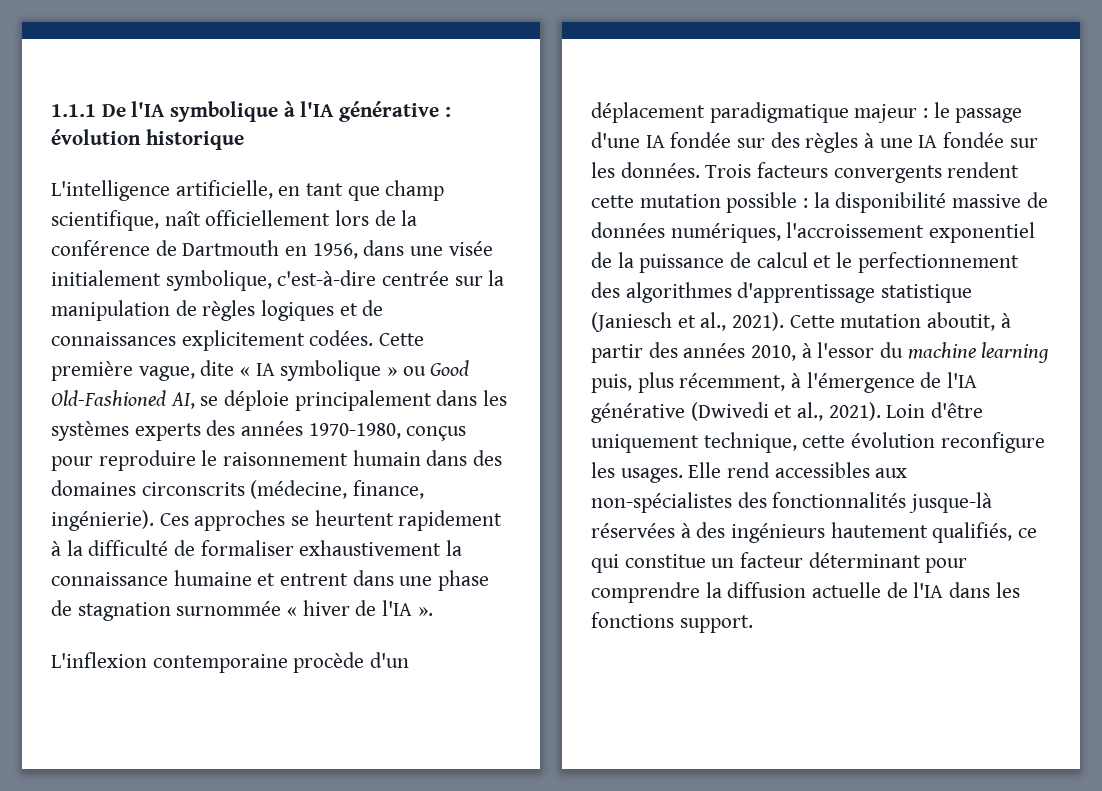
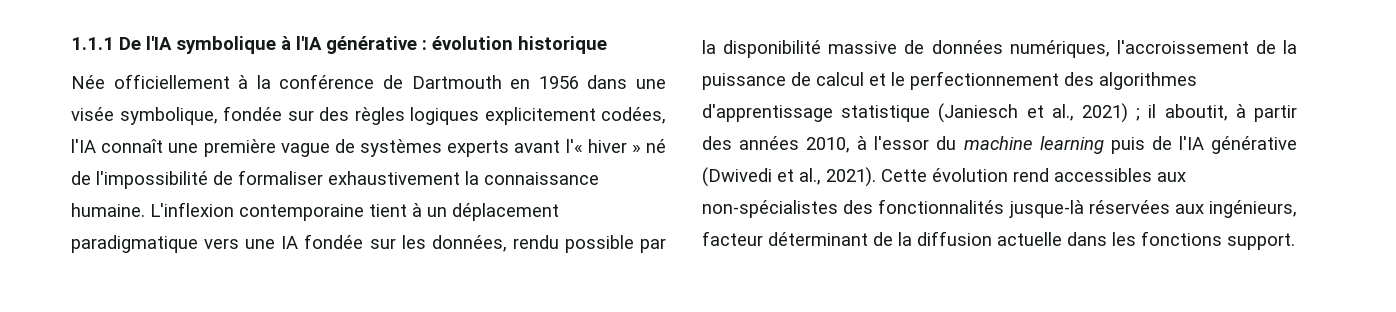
[51,180,445,201] [51,210,396,231] L'intelligence artificielle, en tant que champ scientifique, naît officiellement lors de -> [71,74,249,89] Née officiellement à
[312,243,358,259] 1956, -> [538,76,579,89] 1956
[51,270,505,291] [51,300,384,321] [51,330,425,351] [51,360,470,381] [51,390,508,411] [51,420,467,441] [51,450,503,471] [51,480,425,499] [51,510,503,531] [51,540,169,556] initialement symbolique, c'est-à-dire centrée sur la manipulation de règles logiques et de connaissances explicitement codées. Cette première vague, dite « IA symbolique » ou Good Old-Fashioned AI, se déploie principalement dans les systèmes experts des années 1970-1980, conçus pour reproduire le raisonnement humain dans des domaines circonscrits (médecine, finance, ingénierie). Ces approches se heurtent rapidement à la difficulté -> [119,106,666,125] [71,139,666,157] [71,171,208,189] symbolique, fondée sur des règles logiques explicitement codées, l'IA connaît une première vague de systèmes experts avant l'« hiver » né de l'impossibilité
[173,570,490,591] [51,600,433,621] [51,652,410,673] [591,102,1023,123] [591,132,875,153] humaine et entrent dans une phase de stagnation surnommée « hiver de l'IA ». // L'inflexion contemporaine procède d'un déplacement paradigmatique majeur : le passage d'une IA fondée sur des règles à -> [71,202,559,221] [71,235,240,253] humaine. L'inflexion contemporaine tient à un déplacement paradigmatique vers
[620,162,1020,183] [591,192,809,213] données. Trois facteurs convergents rendent cette mutation possible : -> [431,235,667,253] données, rendu possible par
[929,222,1036,243] exponentiel -> (1249, 47) none
[732,312,922,331] 2021). Cette mutation -> [1082,103,1157,123] 2021) ; il
[591,372,915,393] puis, plus récemment, à l'émergence -> [1110,137,1145,154] puis
[886,402,984,418] [591,432,1045,453] [591,462,722,483] Loin d'être uniquement technique, cette évolution reconfigure les usages. Elle -> [881,168,1008,182] Cette évolution
[680,522,1038,543] [591,552,968,573] [591,582,700,603] à des ingénieurs hautement qualifiés, ce qui constitue un facteur déterminant pour comprendre -> [1174,200,1297,218] [702,231,893,246] aux ingénieurs, facteur déterminant de
[886,582,944,598] de l'IA -> (1062, 239) none

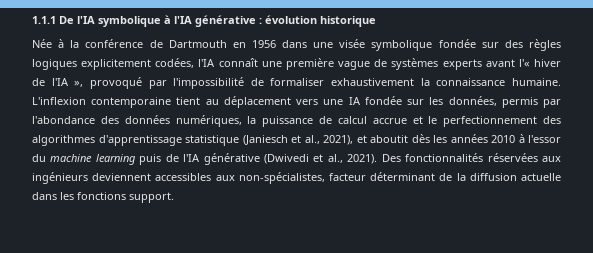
[113,74,230,89] officiellement -> (52, 43) none
[119,107,218,125] symbolique, -> [371,40,433,51] symbolique
[631,139,666,153] [71,171,91,185] » né de -> [32,77,167,89] de l'IA », provoqué par
[412,203,559,221] [71,235,198,253] à un déplacement paradigmatique -> [205,96,291,108] au déplacement
[512,235,667,253] [702,40,1276,58] rendu possible par la disponibilité massive de données numériques, l'accroissement de -> [501,97,561,108] [32,115,242,127] permis par l'abondance des données numériques,
(864, 79) none -> [372,118,407,124] accrue
[1082,103,1297,123] [702,136,851,153] 2021) ; il aboutit, à partir des années 2010, -> [323,134,515,145] 2021), et aboutit dès les années 2010
[881,168,1186,182] [702,199,1297,218] Cette évolution rend accessibles aux non-spécialistes des fonctionnalités jusque-là réservées aux ingénieurs, -> [381,153,561,162] [32,172,325,184] Des fonctionnalités réservées aux ingénieurs deviennent accessibles aux non-spécialistes,

